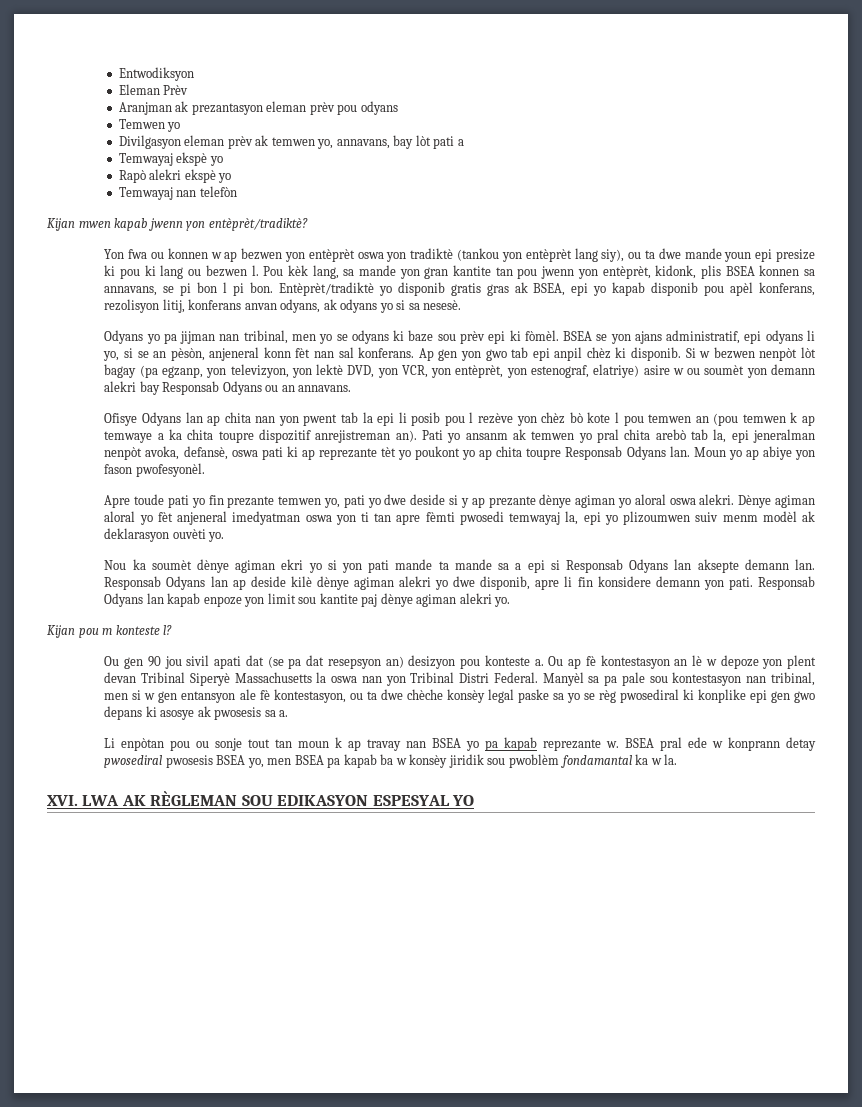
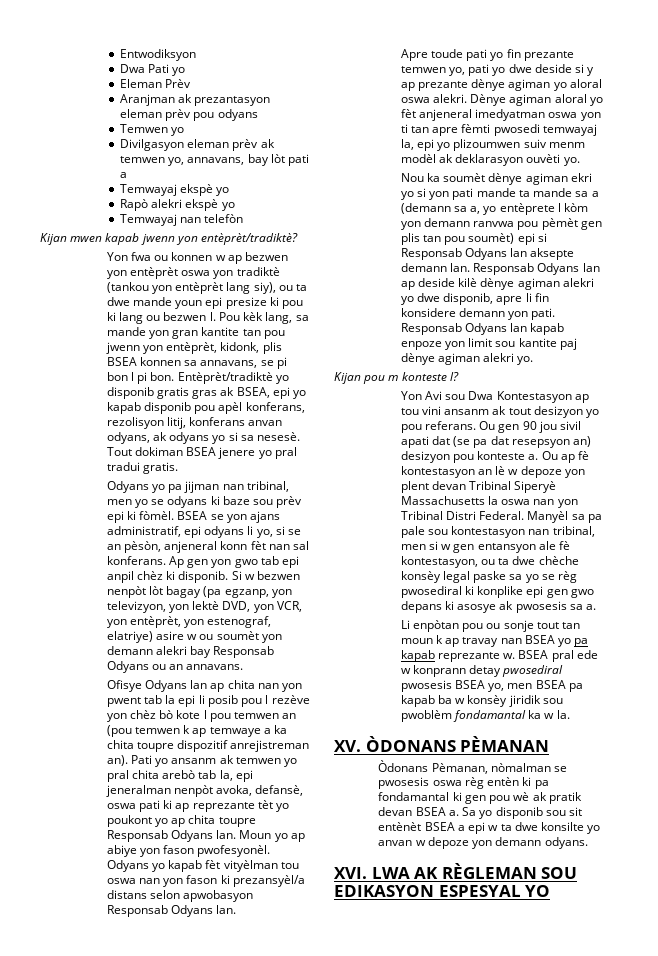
(194, 74) none -> [119,64,186,76] // Dwa Pati yo
(462, 305) none -> [106,447,297,459] [106,462,178,474] Tout dokiman BSEA jenere yo pral tradui gratis.
(205, 470) none -> [106,860,299,872] [106,875,305,887] [106,890,254,902] [106,905,237,917] Odyans yo kapab fèt vityèlman tou oswa nan yon fason ki prezansyèl/a distans selon apwobasyon Responsab Odyans lan.
(522, 566) none -> [400,203,589,215] [400,218,602,230] [400,233,515,245] (demann sa a, yo entèprete l kòm yon demann ranvwa pou pèmèt gen plis tan pou soumèt)
(173, 630) none -> [400,391,589,403] [400,406,600,418] [400,421,476,433] Yon Avi sou Dwa Kontestasyon ap tou vini ansanm ak tout desizyon yo pou referans.
(678, 759) none -> [334,736,550,752] [378,760,568,774] [378,777,549,789] [378,792,582,804] [378,807,583,819] [378,822,601,834] [378,837,588,849] // XV. ÒDONANS PÈMANAN // Òdonans Pèmanan, nòmalman se pwosesis oswa règ entèn ki pa fondamantal ki gen pou wè ak pratik devan BSEA a. Sa yo disponib sou sit entènèt BSEA a epi w ta dwe konsilte yo anvan w depoze yon demann odyans.

